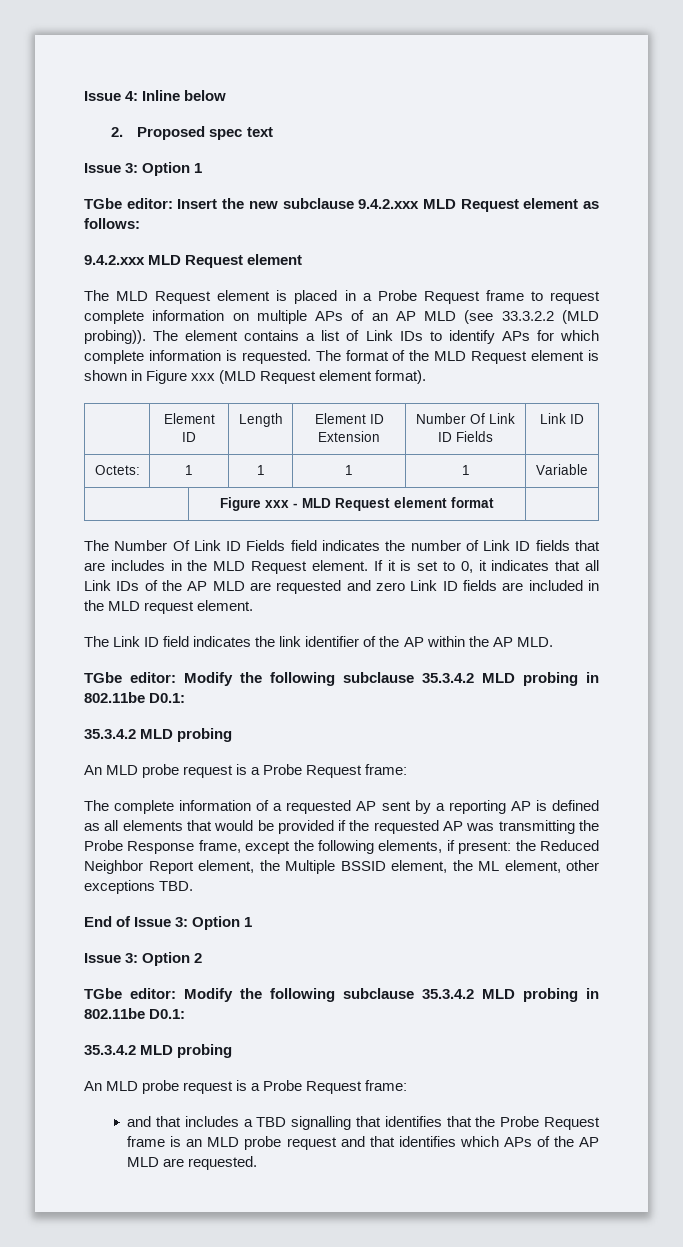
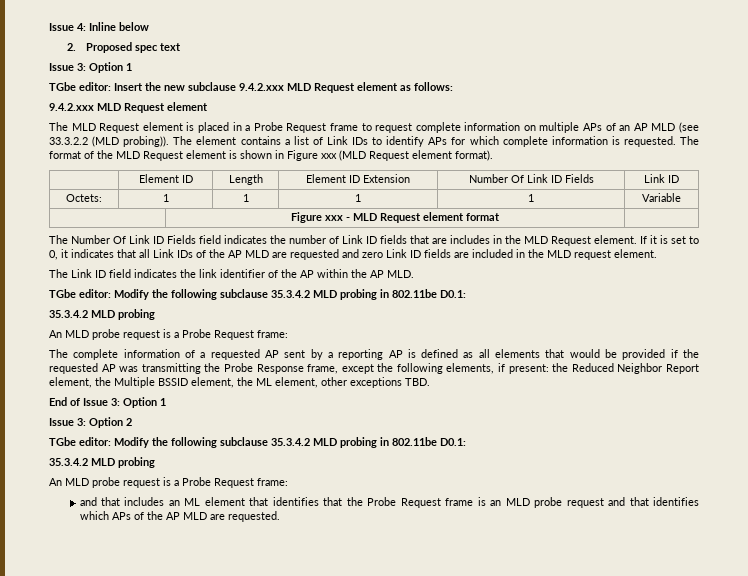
[243,1116,352,1130] a TBD signalling -> [168,497,245,506] an ML element

